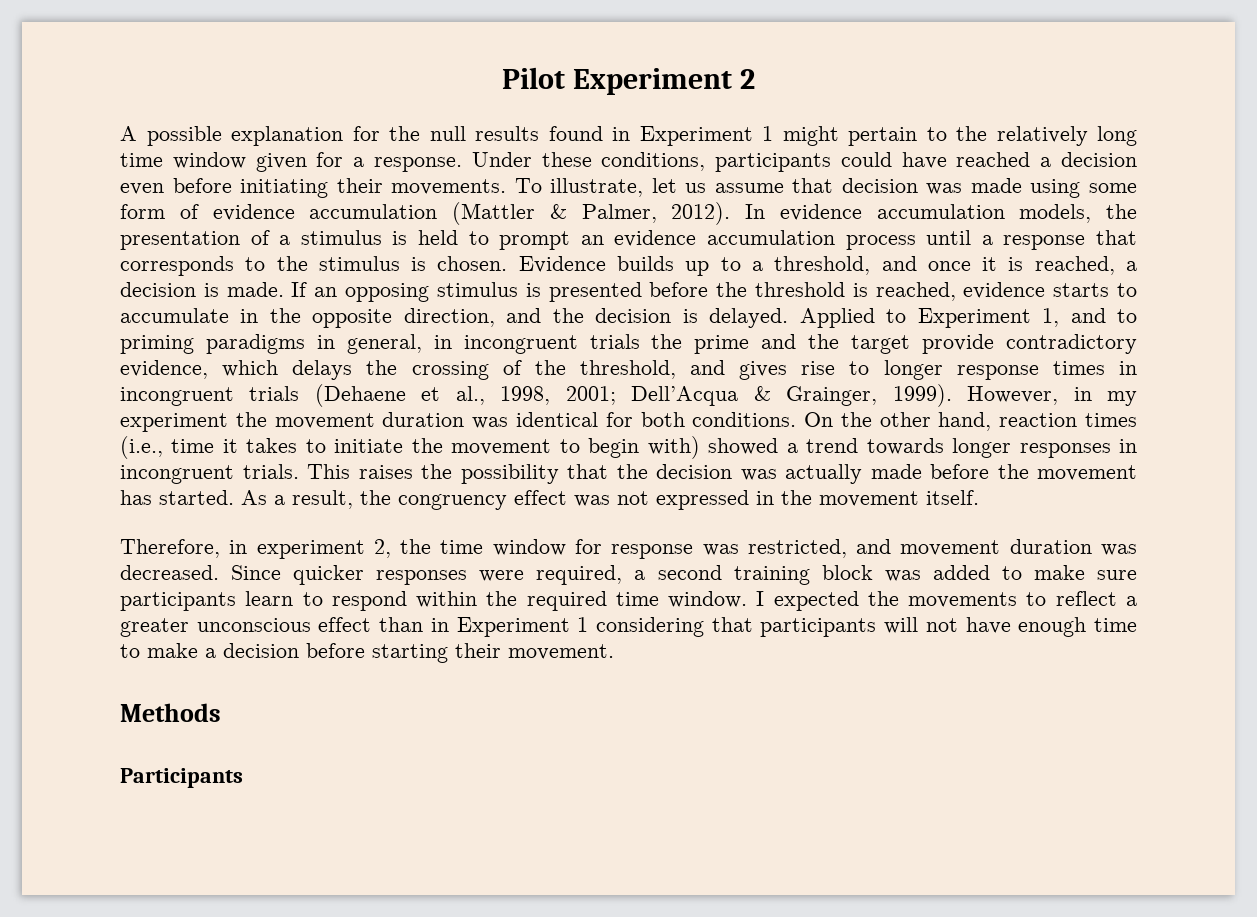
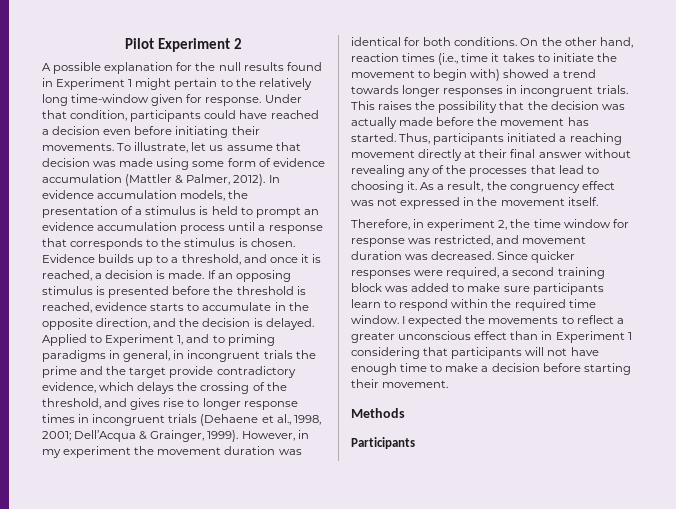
[120,152,246,169] time window -> [71,94,150,103] time-window
[353,157,365,167] a -> (203, 98) none
[541,152,706,171] these conditions, -> [42,110,128,121] that condition,
(234, 497) none -> [399,133,622,145] [351,149,631,161] [351,165,599,177] [351,181,418,193] Thus, participants initiated a reaching movement directly at their final answer without revealing any of the processes that lead to choosing it.

